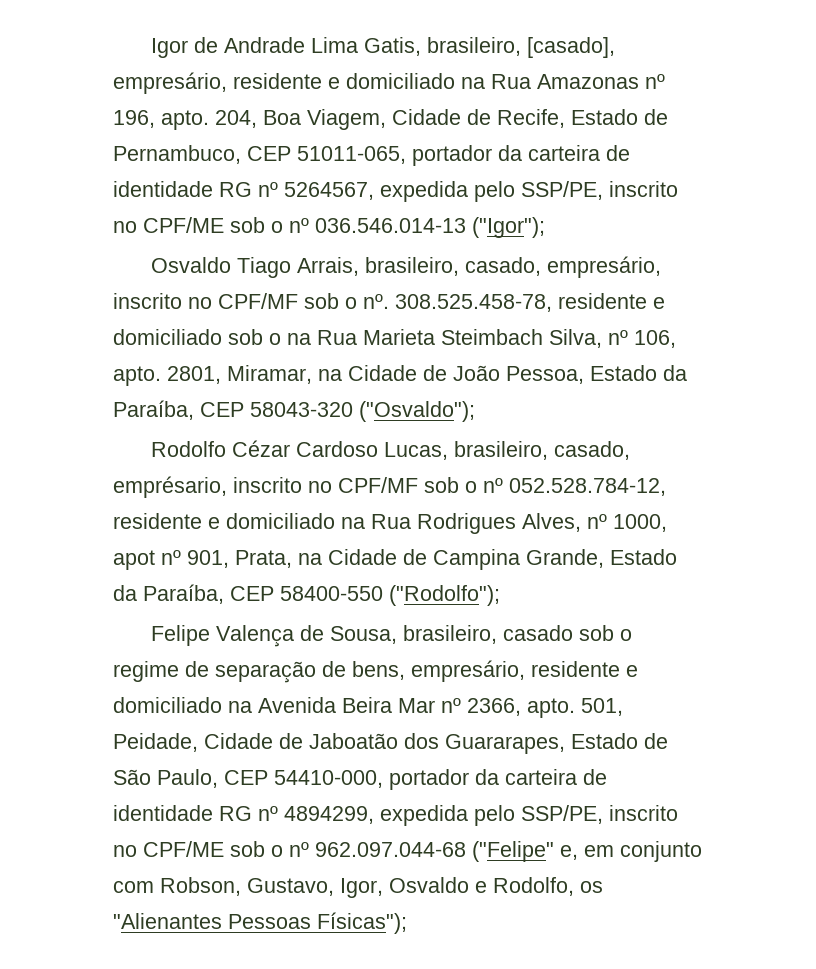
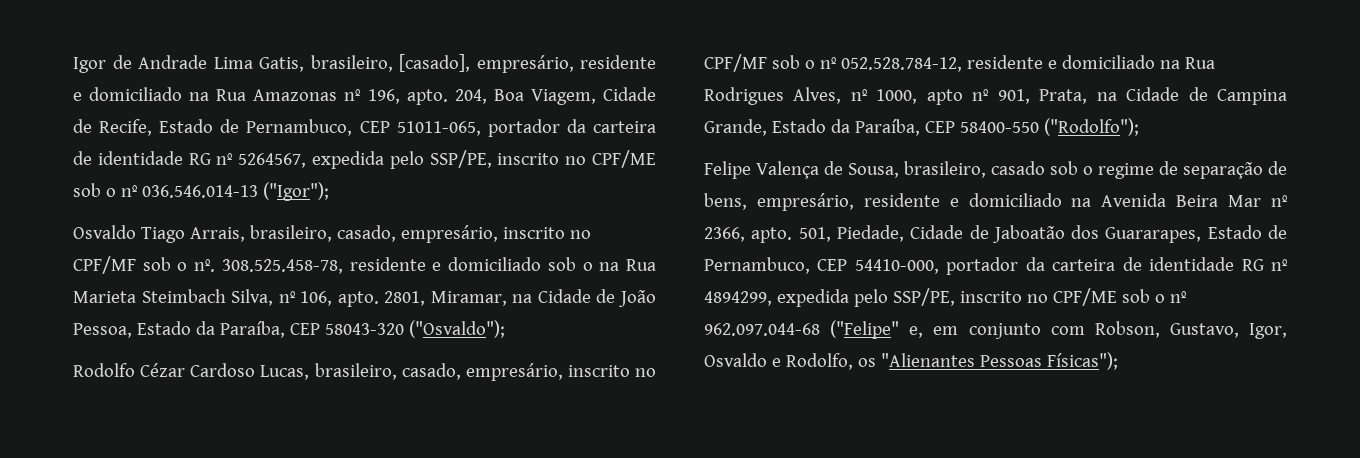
[113,476,227,498] emprésario, -> [465,363,563,381] empresário,
[113,550,155,570] apot -> [926,89,963,105] apto
[113,733,198,752] Peidade, -> [836,225,904,242] Piedade,
[113,769,218,788] São Paulo, -> [704,257,810,274] Pernambuco,

